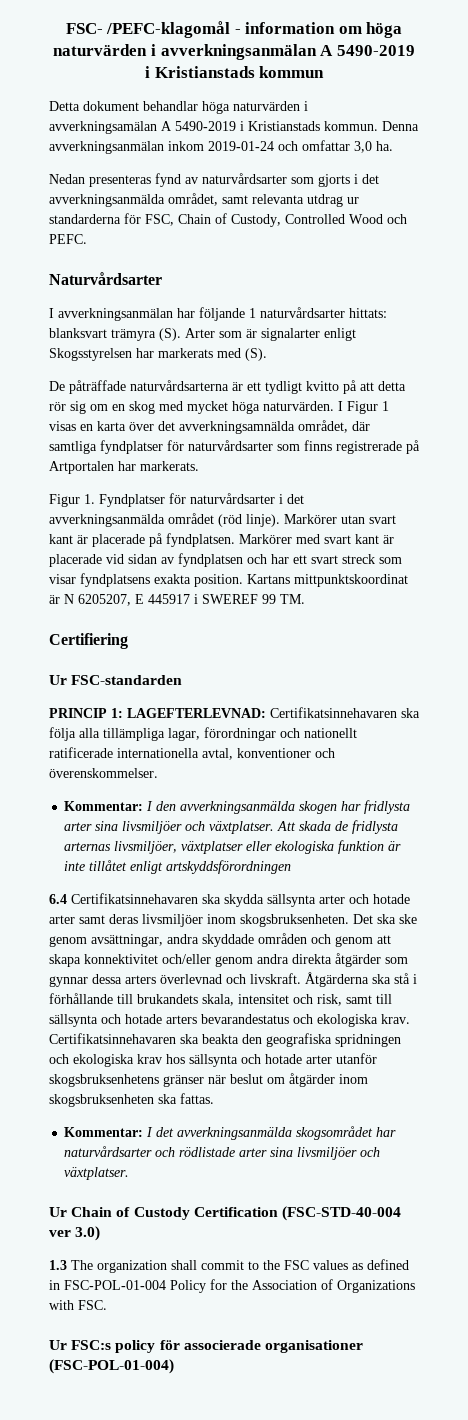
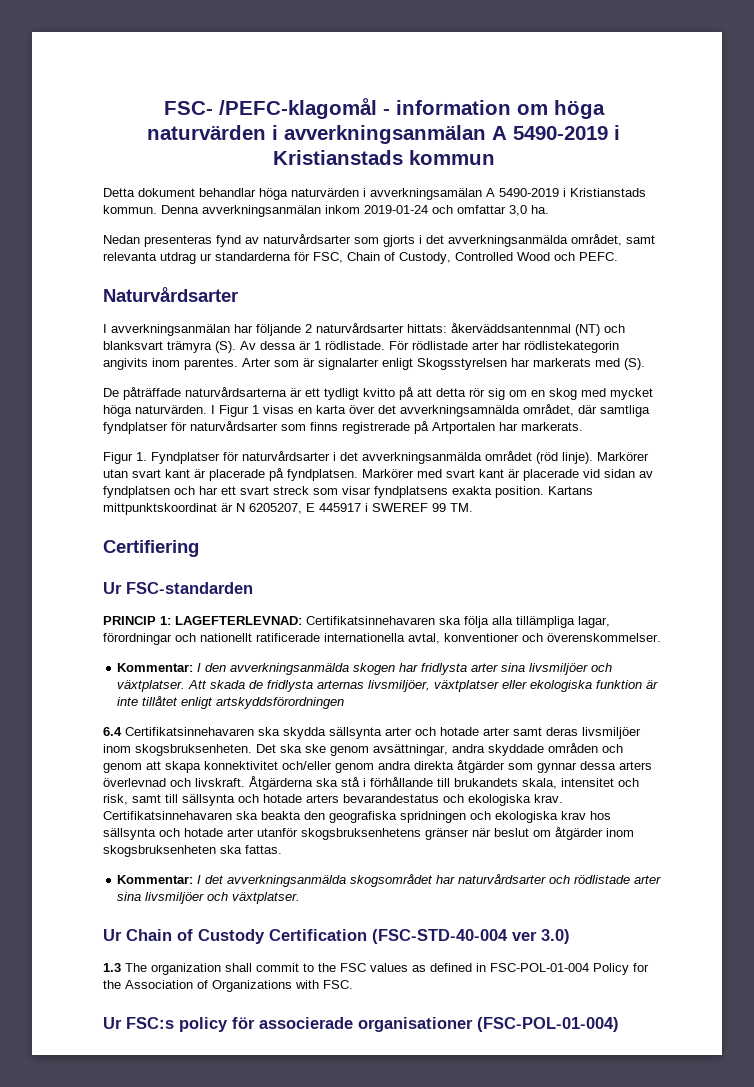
[249,308,256,318] 1 -> [305,324,312,333] 2
[49,328,181,341] blanksvart trämyra (S). -> [451,323,625,336] [103,341,619,353] [103,358,238,370] åkerväddsantennmal (NT) och blanksvart trämyra (S). Av dessa är 1 rödlistade. För rödlistade arter har rödlistekategorin angivits inom parentes.

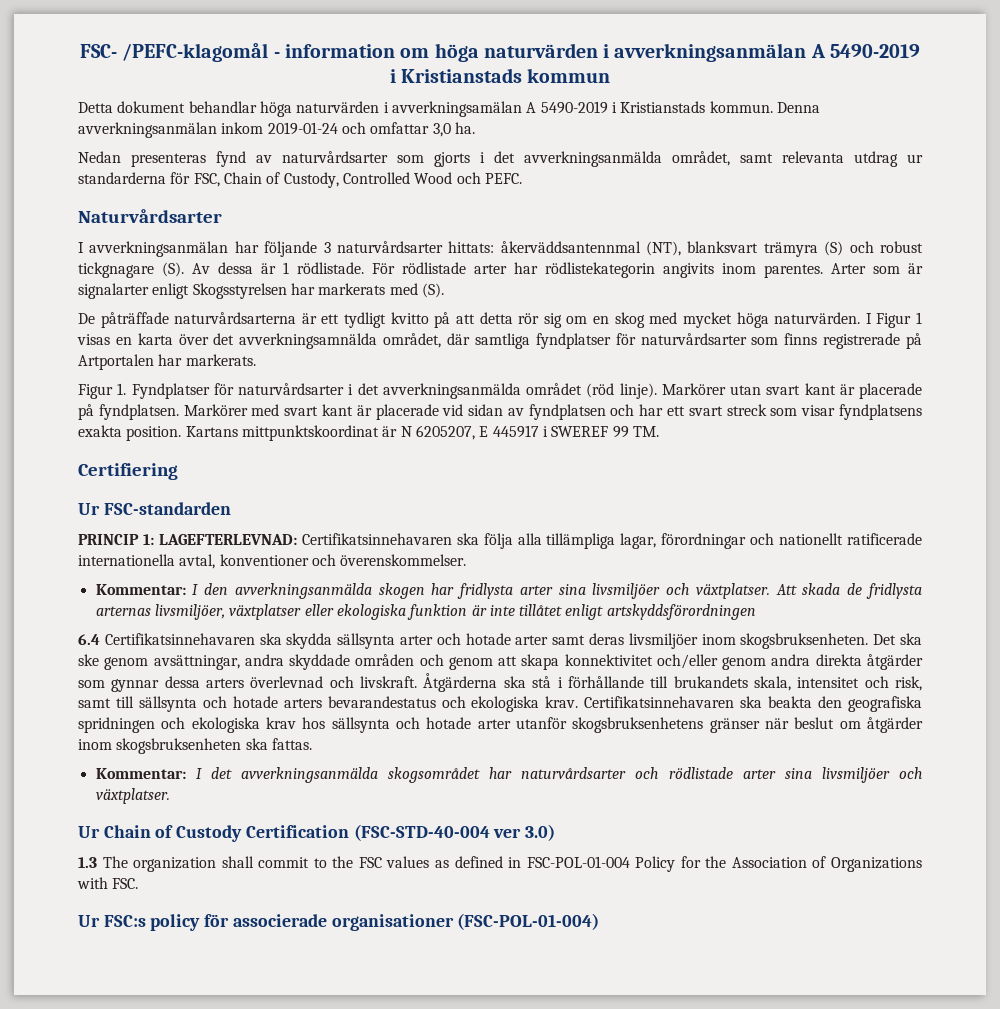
[305,324,312,333] 2 -> [323,242,331,253] 3
[575,324,625,336] [103,341,212,353] (NT) och blanksvart trämyra -> [646,241,923,257] [78,262,154,278] (NT), blanksvart trämyra (S) och robust tickgnagare

